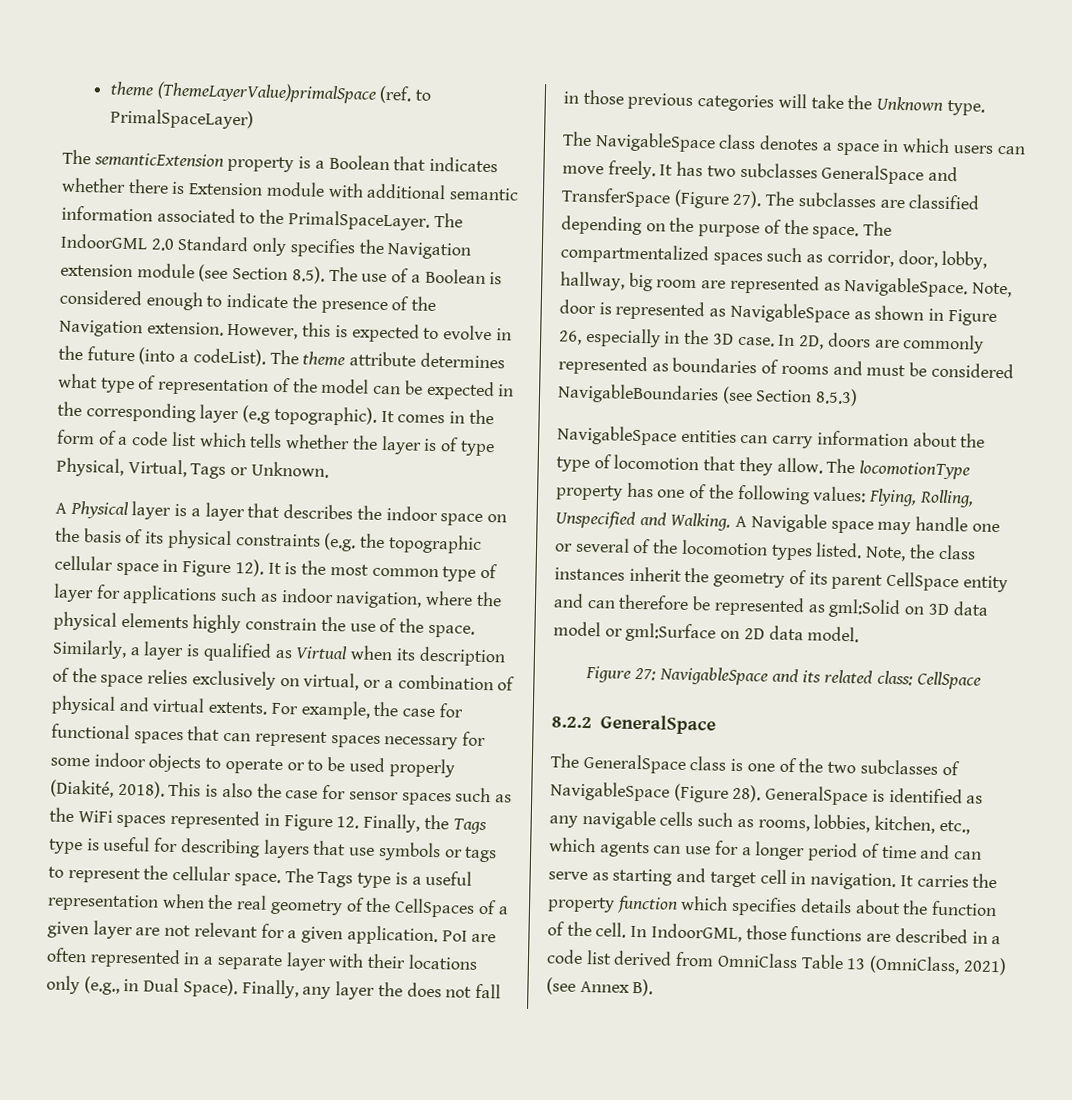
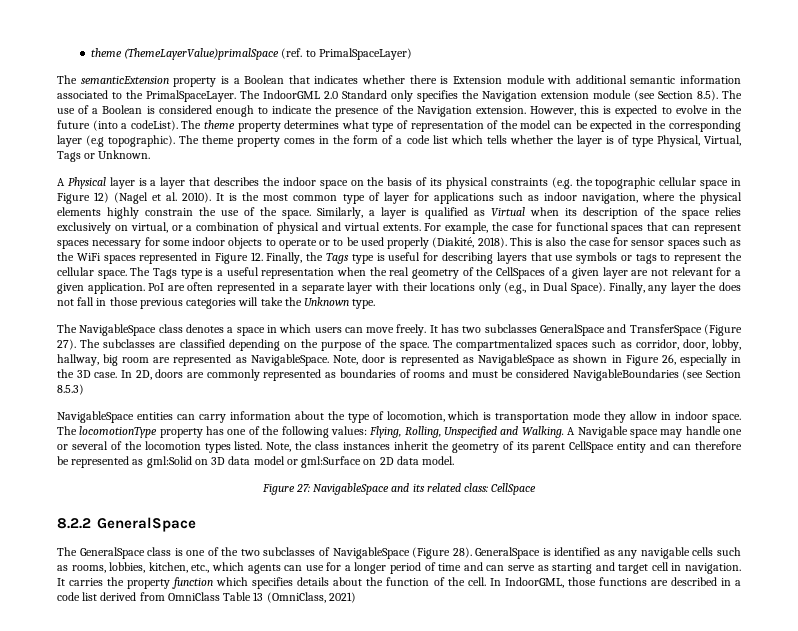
[349,351,417,367] attribute -> [237,122,281,132] property
[380,410,395,423] It -> [179,135,281,147] The theme property
[234,559,264,577] 12). -> [94,192,212,204] 12) (Nagel et al. 2010).
[613,454,823,476] locomotion that they allow. -> [386,411,742,423] locomotion, which is transportation mode they allow in indoor space.
[546,977,654,997] (see Annex B). -> (356, 597) none

